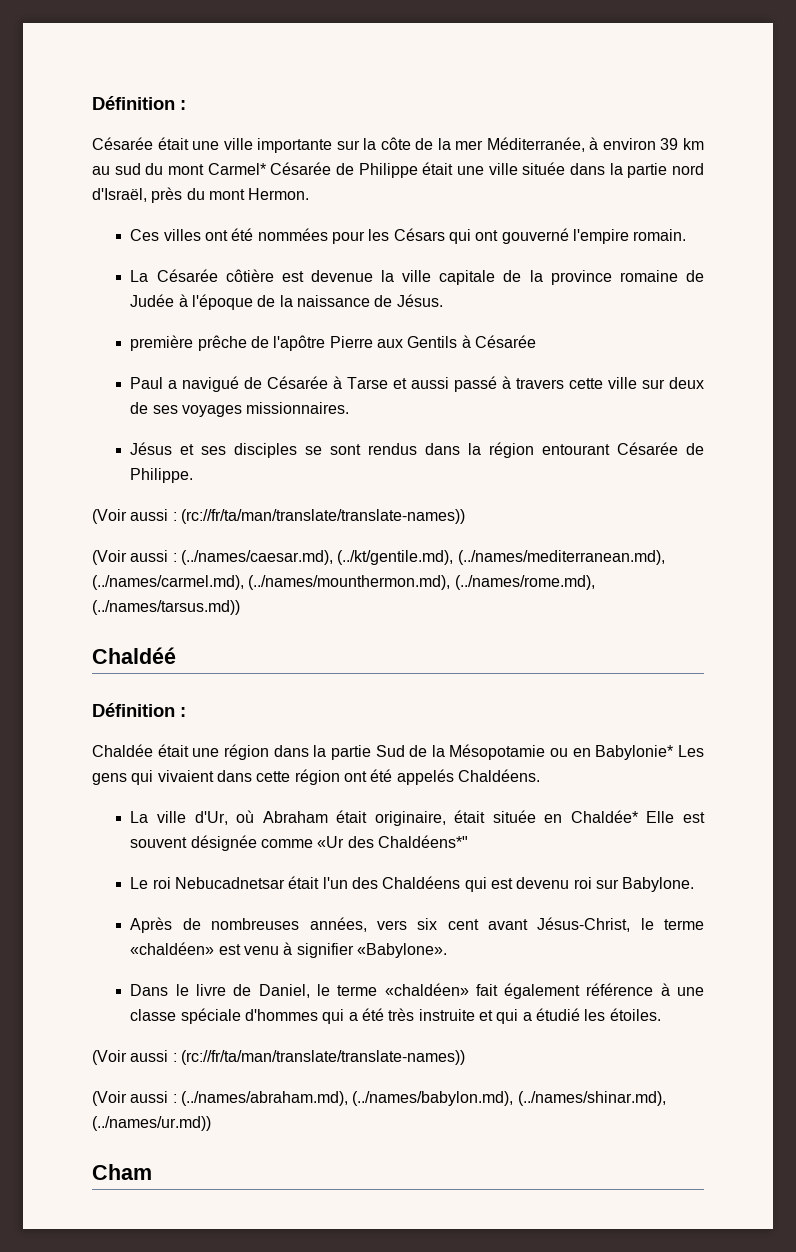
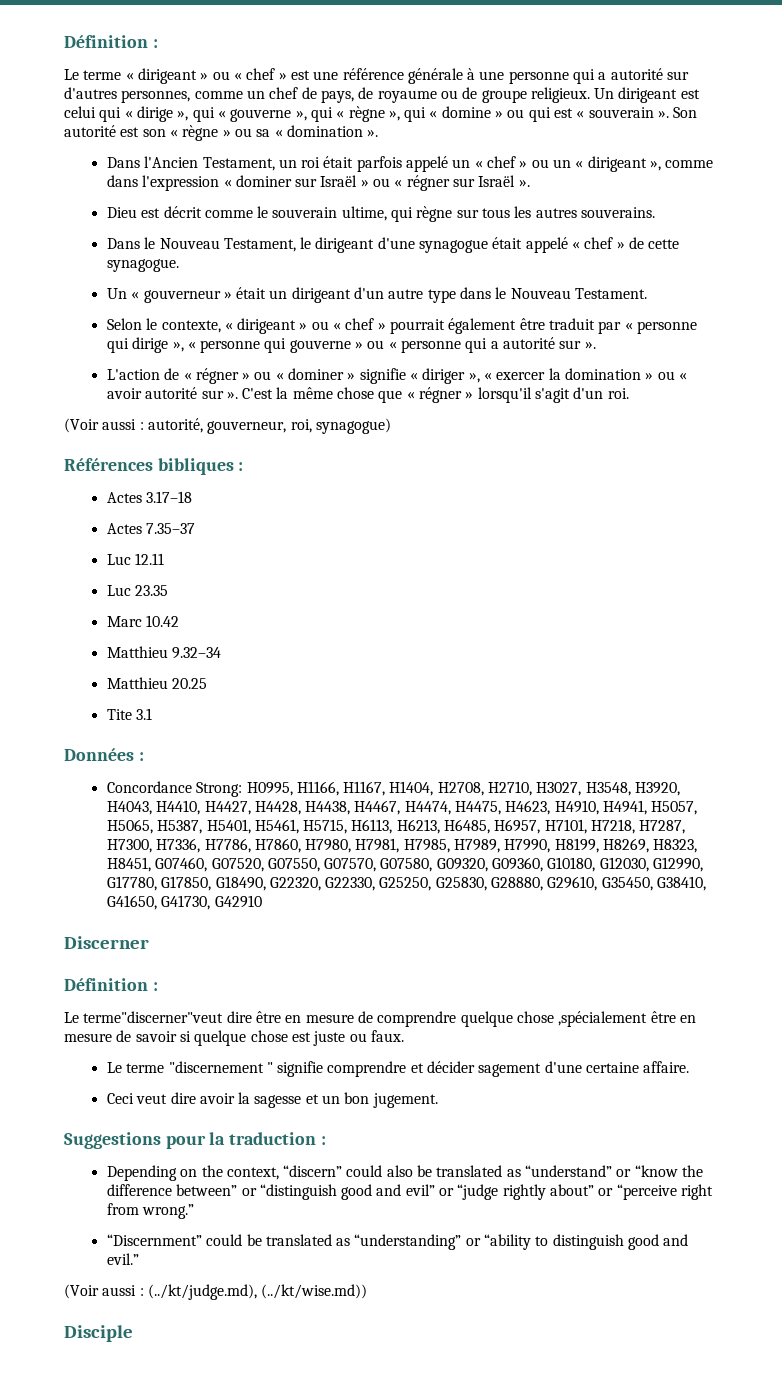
[92,96,186,110] [92,137,705,153] [92,162,704,178] [92,187,310,203] [130,228,687,244] [130,269,704,285] [130,294,443,310] [130,335,536,351] [130,376,704,392] [130,402,350,417] [130,442,704,458] [130,468,194,483] [92,509,465,524] [92,550,665,565] [92,575,595,590] [92,600,240,615] [92,647,176,664] [92,703,186,717] [92,744,705,760] [92,769,540,785] [130,810,705,826] [130,835,469,851] [130,876,695,892] [130,917,704,933] [130,942,448,958] [130,983,704,999] [130,1008,661,1024] [92,1050,465,1065] [92,1091,666,1106] [92,1116,211,1131] [92,1164,152,1180] Définition : // Césarée était une ville importante sur la côte de la mer Méditerranée, à environ 39 km au sud du mont Carmel* Césarée de Philippe était une ville située dans la partie nord d'Israël, près du mont Hermon. // Ces villes ont été nommées pour les Césars qui ont gouverné l'empire romain. // La Césarée côtière est devenue la ville capitale de la province romaine de Judée à l'époque de la naissance de Jésus. // première prêche de l'apôtre Pierre aux Gentils à Césarée // Paul a navigué de Césarée à Tarse et aussi passé à travers cette ville sur deux de ses voyages missionnaires. // Jésus et ses disciples se sont rendus dans la région entourant Césarée de Philippe. // (Voir aussi : (rc://fr/ta/man/translate/translate-names)) // (Voir aussi : (../names/caesar.md), (../kt/gentile.md), (../names/mediterranean.md), (../names/carmel.md), (../names/mounthermon.md), (../names/rome.md), (../names/tarsus.md)) // Chaldéé // Définition : // Chaldée était une région dans la partie Sud de la Mésopotamie ou en Babylonie* Les gens qui vivaient dans cette région ont été appelés Chaldéens. // La ville d'Ur, où Abraham était originaire, était située en Chaldée* Elle est souvent désignée comme «Ur des Chaldéens*" // Le roi Nebucadnetsar était l'un des Chaldéens qui est devenu roi sur Babylone. // Après de nombreuses années, vers six cent avant Jésus-Christ, le terme «chaldéen» est venu à signifier «Babylone». // Dans le livre de Daniel, le terme «chaldéen» fait également référence à une classe spéciale d'hommes qui a été très instruite et qui a étudié les étoiles. // (Voir aussi : (rc://fr/ta/man/translate/translate-names)) // (Voir aussi : (../names/abraham.md), (../names/babylon.md), (../names/shinar.md), (../names/ur.md)) // Cham -> [64,35,158,48] [64,68,690,84] [64,87,700,103] [64,106,698,122] [64,125,379,141] [106,156,714,172] [106,175,530,191] [106,206,656,222] [106,237,680,253] [106,259,179,272] [106,287,648,303] [106,318,698,334] [106,337,596,353] [106,368,687,384] [106,387,629,403] [64,418,391,434] [64,458,244,475] [106,491,193,503] [106,523,196,534] [106,553,165,565] [106,585,169,596] [106,615,180,627] [106,646,222,659] [106,677,208,689] [106,708,153,720] [64,748,144,761] [106,781,681,797] [106,800,698,815] [106,819,686,834] [106,838,698,853] [106,857,704,872] [106,876,707,891] [106,895,262,910] [64,936,149,949] [64,978,158,991] [64,1011,696,1027] [64,1030,404,1046] [106,1061,690,1077] [106,1092,438,1108] [64,1132,326,1149] [106,1165,704,1181] [106,1184,714,1200] [106,1203,195,1219] [106,1234,689,1250] [106,1253,139,1265] [64,1284,368,1300] [64,1325,133,1342] Définition : // Le terme « dirigeant » ou « chef » est une référence générale à une personne qui a autorité sur d'autres personnes, comme un chef de pays, de royaume ou de groupe religieux. Un dirigeant est celui qui « dirige », qui « gouverne », qui « règne », qui « domine » ou qui est « souverain ». Son autorité est son « règne » ou sa « domination ». // Dans l'Ancien Testament, un roi était parfois appelé un « chef » ou un « dirigeant », comme dans l'expression « dominer sur Israël » ou « régner sur Israël ». // Dieu est décrit comme le souverain ultime, qui règne sur tous les autres souverains. // Dans le Nouveau Testament, le dirigeant d'une synagogue était appelé « chef » de cette synagogue. // Un « gouverneur » était un dirigeant d'un autre type dans le Nouveau Testament. // Selon le contexte, « dirigeant » ou « chef » pourrait également être traduit par « personne qui dirige », « personne qui gouverne » ou « personne qui a autorité sur ». // L'action de « régner » ou « dominer » signifie « diriger », « exercer la domination » ou « avoir autorité sur ». C'est la même chose que « régner » lorsqu'il s'agit d'un roi. // (Voir aussi : autorité, gouverneur, roi, synagogue) // Références bibliques : // Actes 3.17–18 // Actes 7.35–37 // Luc 12.11 // Luc 23.35 // Marc 10.42 // Matthieu 9.32–34 // Matthieu 20.25 // Tite 3.1 // Données : // Concordance Strong: H0995, H1166, H1167, H1404, H2708, H2710, H3027, H3548, H3920, H4043, H4410, H4427, H4428, H4438, H4467, H4474, H4475, H4623, H4910, H4941, H5057, H5065, H5387, H5401, H5461, H5715, H6113, H6213, H6485, H6957, H7101, H7218, H7287, H7300, H7336, H7786, H7860, H7980, H7981, H7985, H7989, H7990, H8199, H8269, H8323, H8451, G07460, G07520, G07550, G07570, G07580, G09320, G09360, G10180, G12030, G12990, G17780, G17850, G18490, G22320, G22330, G25250, G25830, G28880, G29610, G35450, G38410, G41650, G41730, G42910 // Discerner // Définition : // Le terme"discerner"veut dire être en mesure de comprendre quelque chose ,spécialement être en mesure de savoir si quelque chose est juste ou faux. // Le terme "discernement " signifie comprendre et décider sagement d'une certaine affaire. // Ceci veut dire avoir la sagesse et un bon jugement. // Suggestions pour la traduction : // Depending on the context, “discern” could also be translated as “understand” or “know the difference between” or “distinguish good and evil” or “judge rightly about” or “perceive right from wrong.” // “Discernment” could be translated as “understanding” or “ability to distinguish good and evil.” // (Voir aussi : (../kt/judge.md), (../kt/wise.md)) // Disciple

